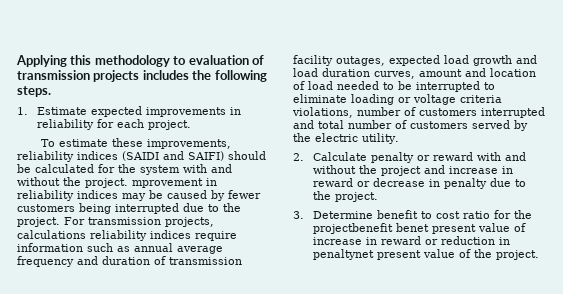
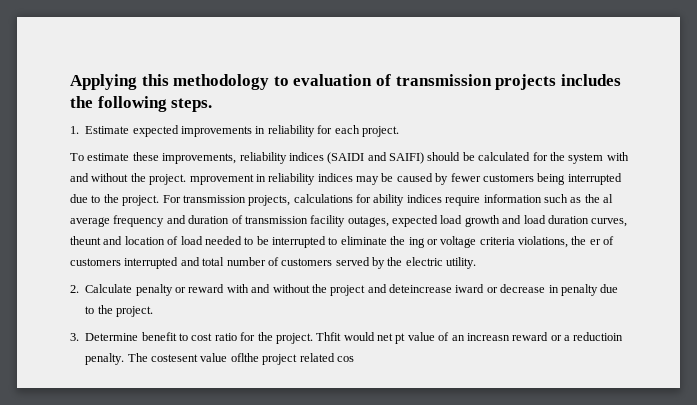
[90,230,147,241] reliability -> [356,194,405,206] for ability
[134,243,173,252] annual -> [584,194,613,203] the al
[419,69,462,77] amount -> [70,236,101,245] theunt
[351,94,394,105] loading -> [390,236,425,248] the ing
[357,107,401,116] number -> [571,236,601,245] the er
[448,166,513,174] [312,178,353,187] increase in reward -> [389,284,485,293] deteincrease iward
[312,223,526,234] [312,236,510,245] [312,249,539,260] projectbenefit benet present value of increase in reward or reduction in penaltynet present value of the project. -> [275,332,624,344] [85,353,354,365] project. Thfit would net pt value of an increasn reward or a reductioin penalty. The costesent value oflthe project related cos

